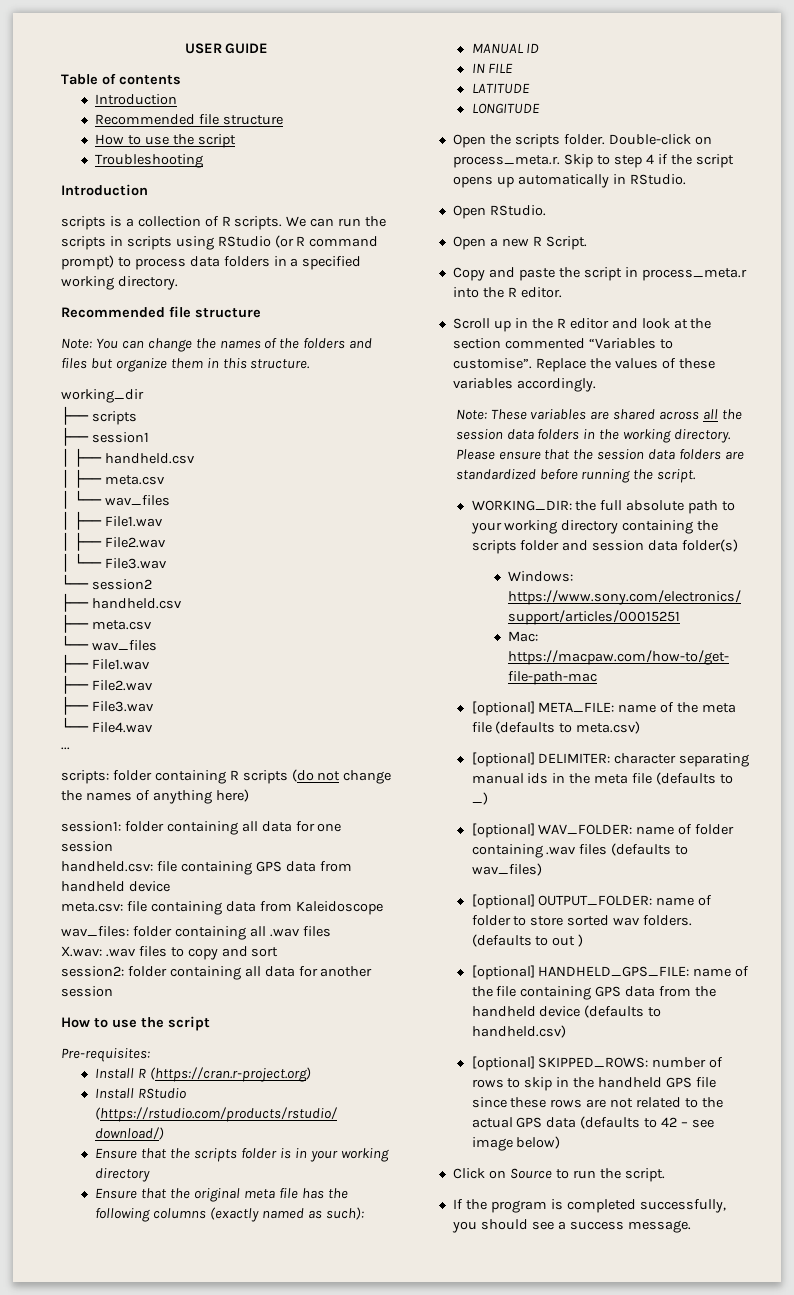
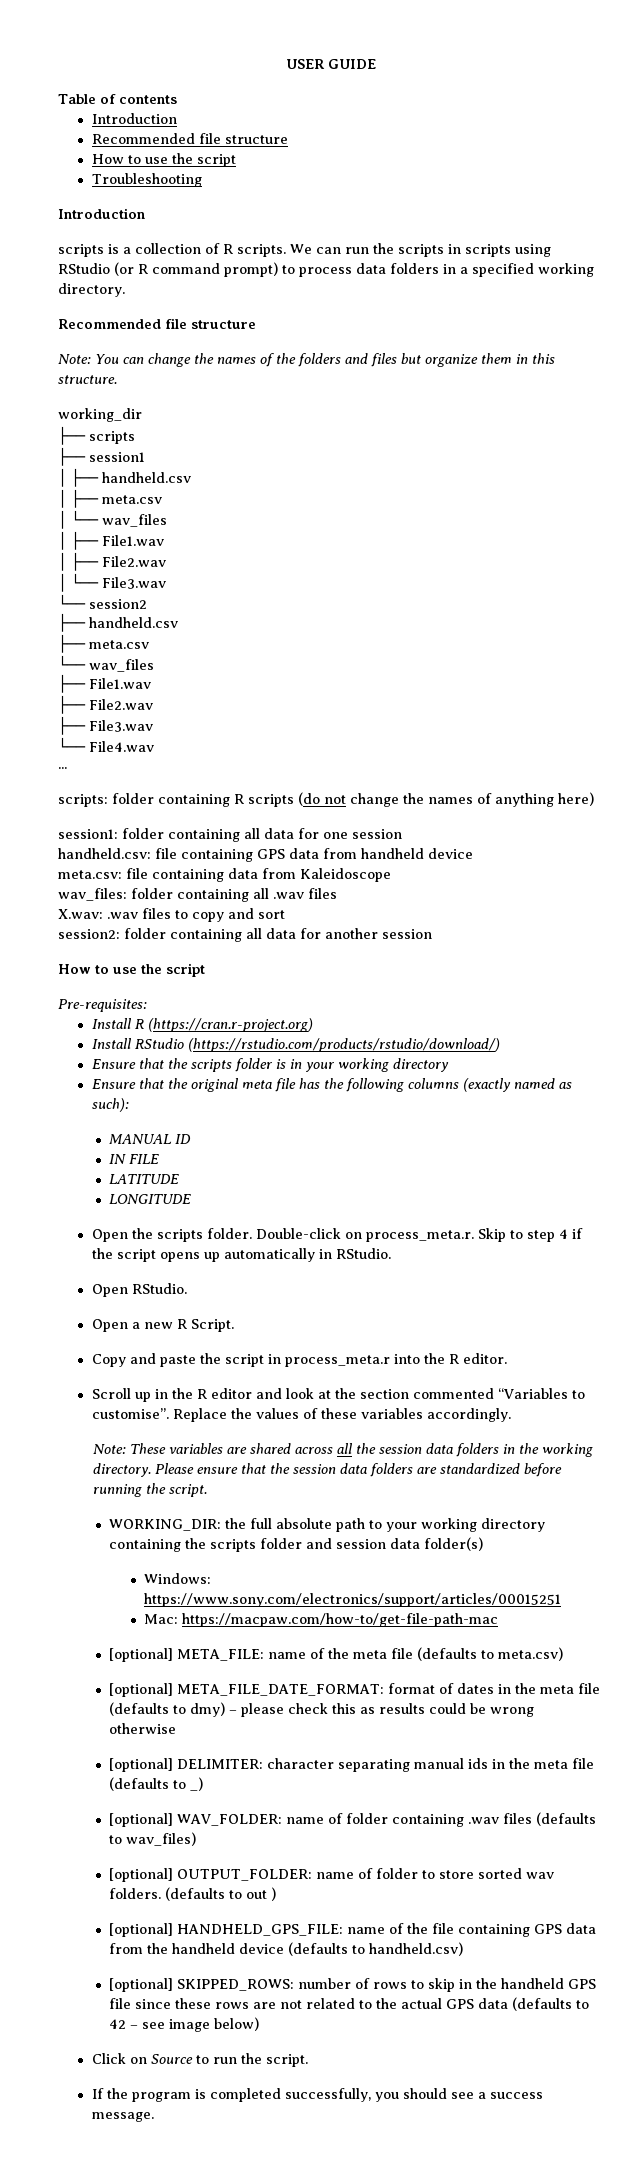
(641, 727) none -> [109,1683,601,1697] [109,1702,535,1717] [109,1723,177,1734] // [optional] META_FILE_DATE_FORMAT: format of dates in the meta file (defaults to dmy) – please check this as results could be wrong otherwise

